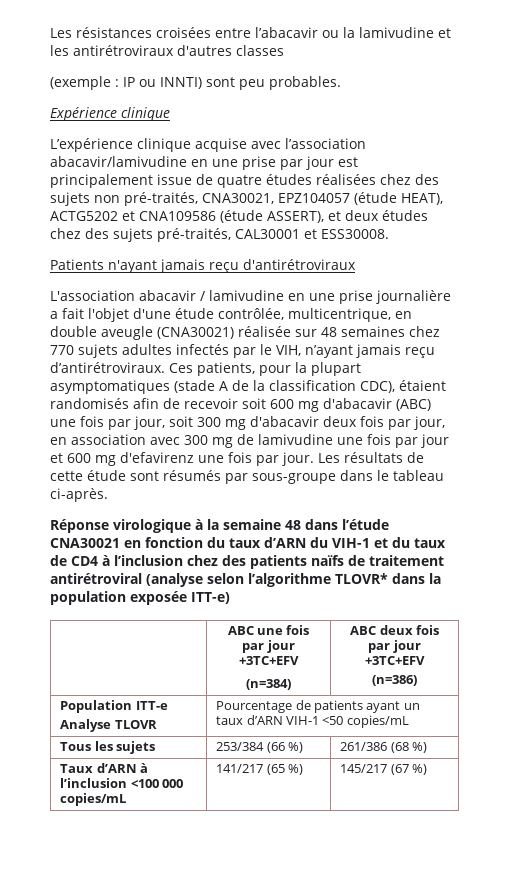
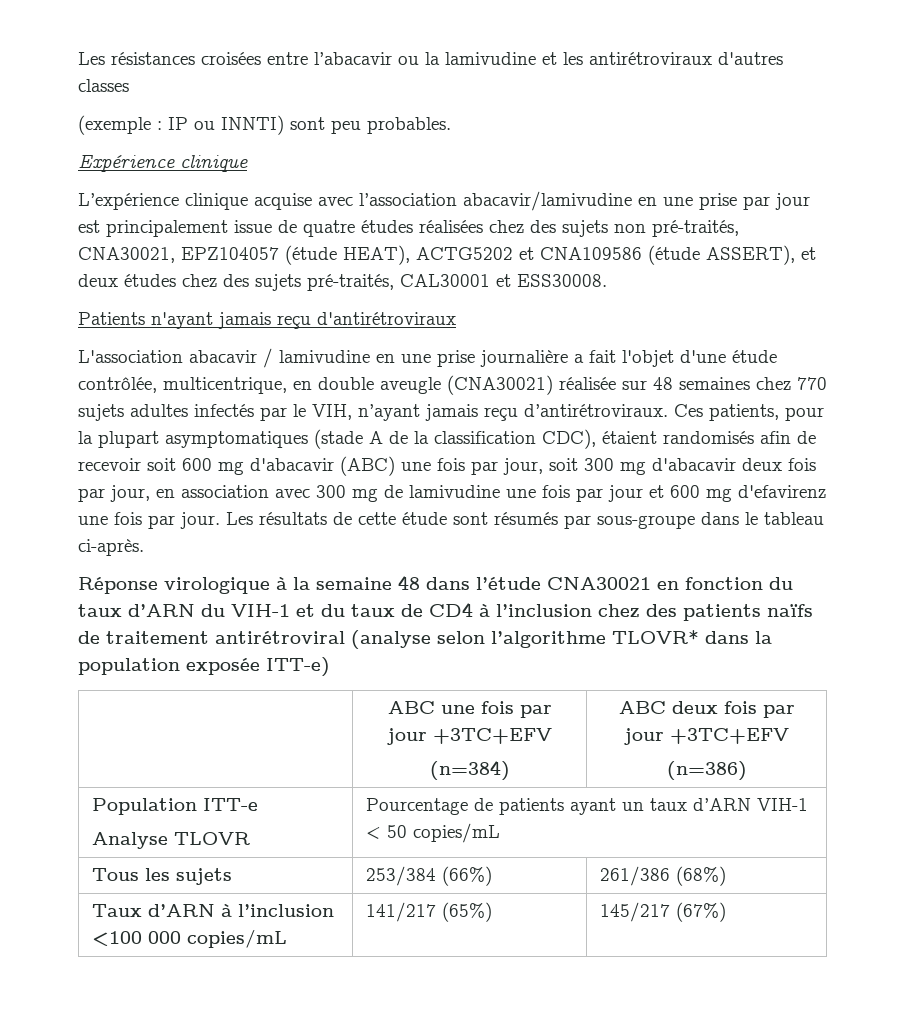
[322,716,344,725] <50 -> [366,825,408,839] < 50
[266,742,304,753] (66 %) -> [442,866,493,886] (66%)
[390,742,428,753] (68 %) -> [676,866,727,886] (68%)
[266,764,304,775] (65 %) -> [442,902,493,922] (65%)
[390,764,428,775] (67 %) -> [676,902,727,922] (67%)

